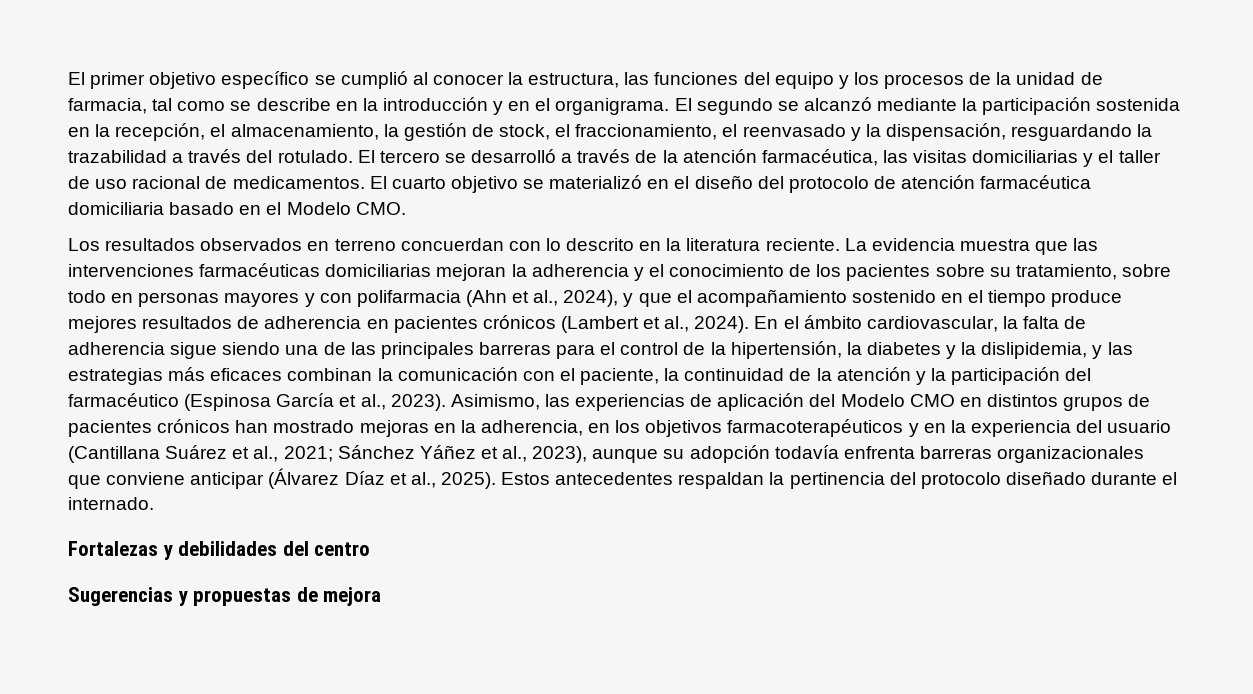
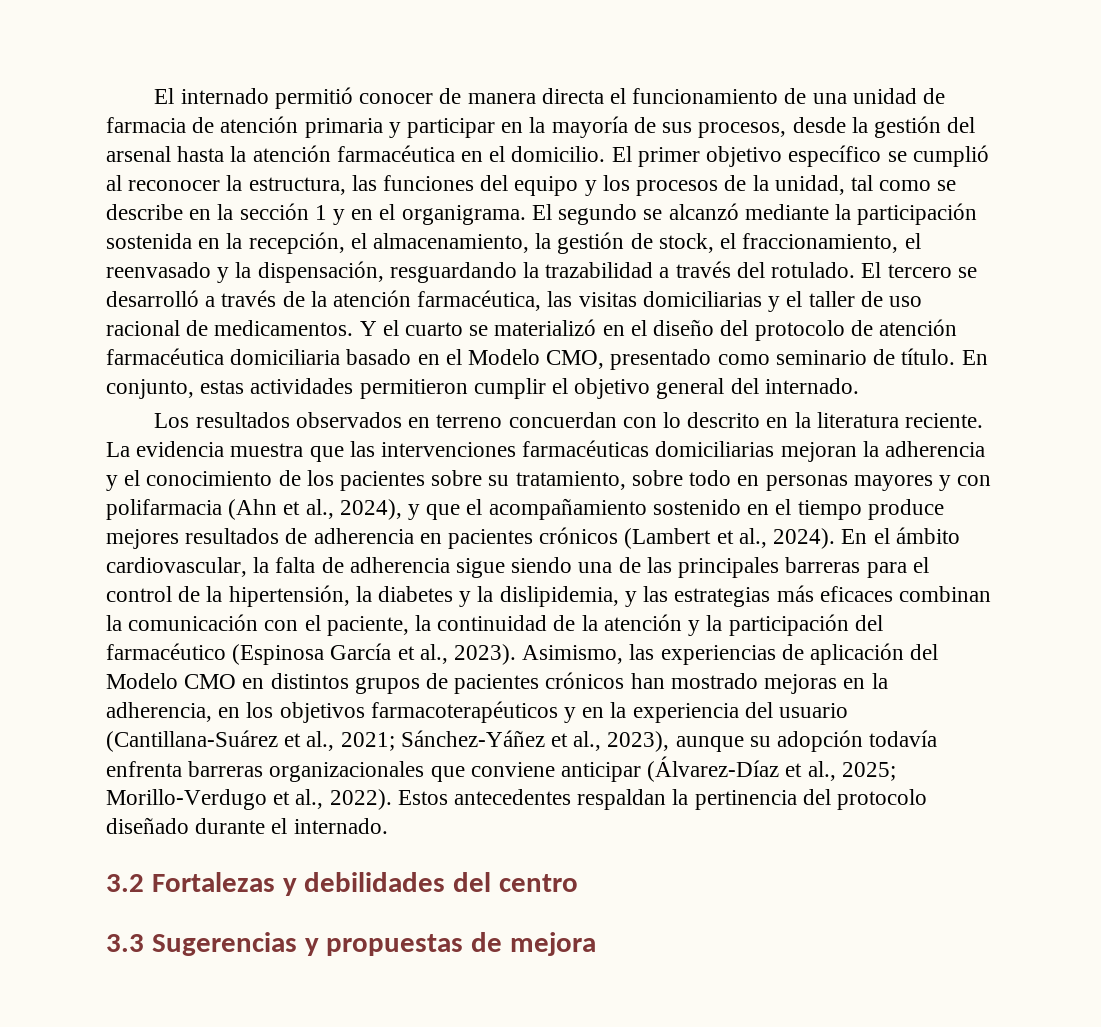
[68,72,85,85] El -> [154,87,946,109] [106,116,976,138] [106,145,632,162] El internado permitió conocer de manera directa el funcionamiento de una unidad de farmacia de atención primaria y participar en la mayoría de sus procesos, desde la gestión del arsenal hasta la atención farmacéutica en el domicilio. El
[432,74,504,85] conocer -> [128,180,221,191] reconocer
[1016,72,1103,85] [68,98,147,114] unidad de farmacia, -> [774,175,845,195] unidad,
[382,97,488,111] introducción -> [239,203,327,220] sección 1
[369,176,518,193] El cuarto objetivo -> [359,320,464,336] Y el cuarto
[355,202,406,215] CMO. -> [546,348,988,370] [106,378,859,399] CMO, presentado como seminario de título. En conjunto, estas actividades permitieron cumplir el objetivo general del internado.
[68,445,228,463] (Cantillana Suárez -> [106,730,278,752] (Cantillana-Suárez
[337,445,476,459] Sánchez Yáñez -> [400,730,545,747] Sánchez-Yáñez
[268,468,496,489] (Álvarez Díaz et al., 2025). -> [647,756,896,782] [106,789,392,810] (Álvarez-Díaz et al., 2025; Morillo-Verdugo et al., 2022).
(154, 503) none -> [106,874,144,892] 3.2
(371, 549) none -> [106,934,144,952] 3.3

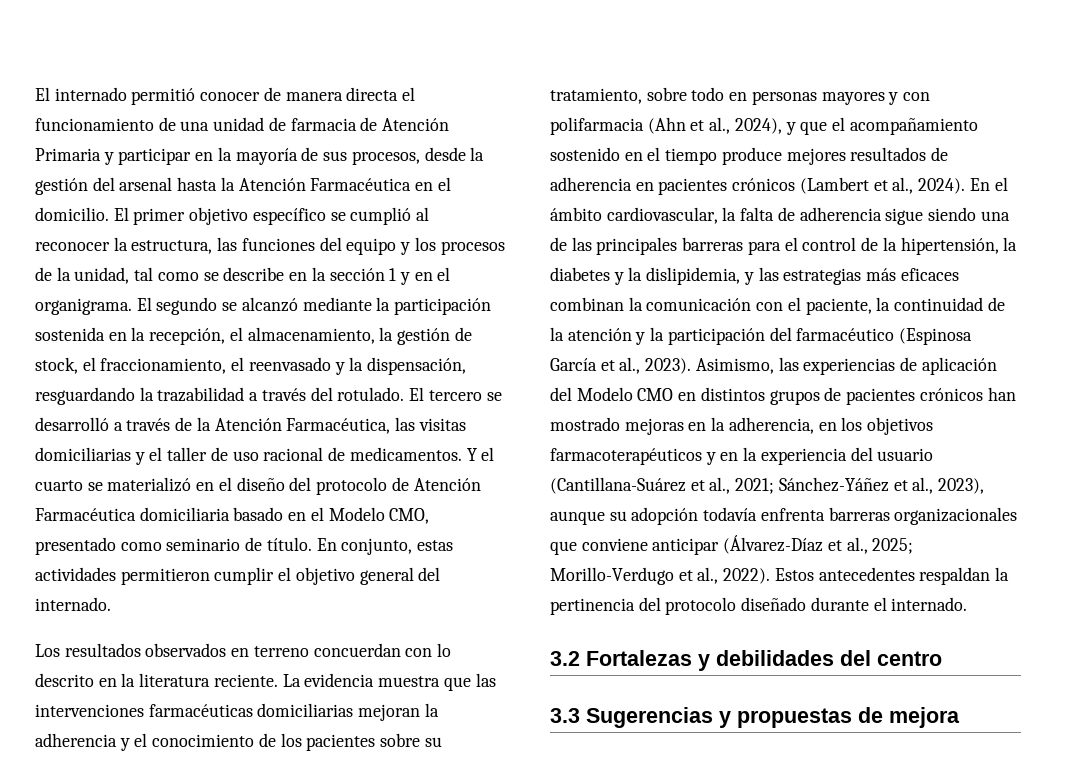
[220,116,383,138] atención primaria -> [382,118,450,131] [35,148,101,161] Atención Primaria
[252,145,455,162] atención farmacéutica -> [238,178,412,191] Atención Farmacéutica
[333,290,542,311] atención farmacéutica, -> [214,418,391,434] Atención Farmacéutica,
[878,319,957,336] [106,348,224,365] atención farmacéutica -> [413,478,481,491] [35,508,136,521] Atención Farmacéutica

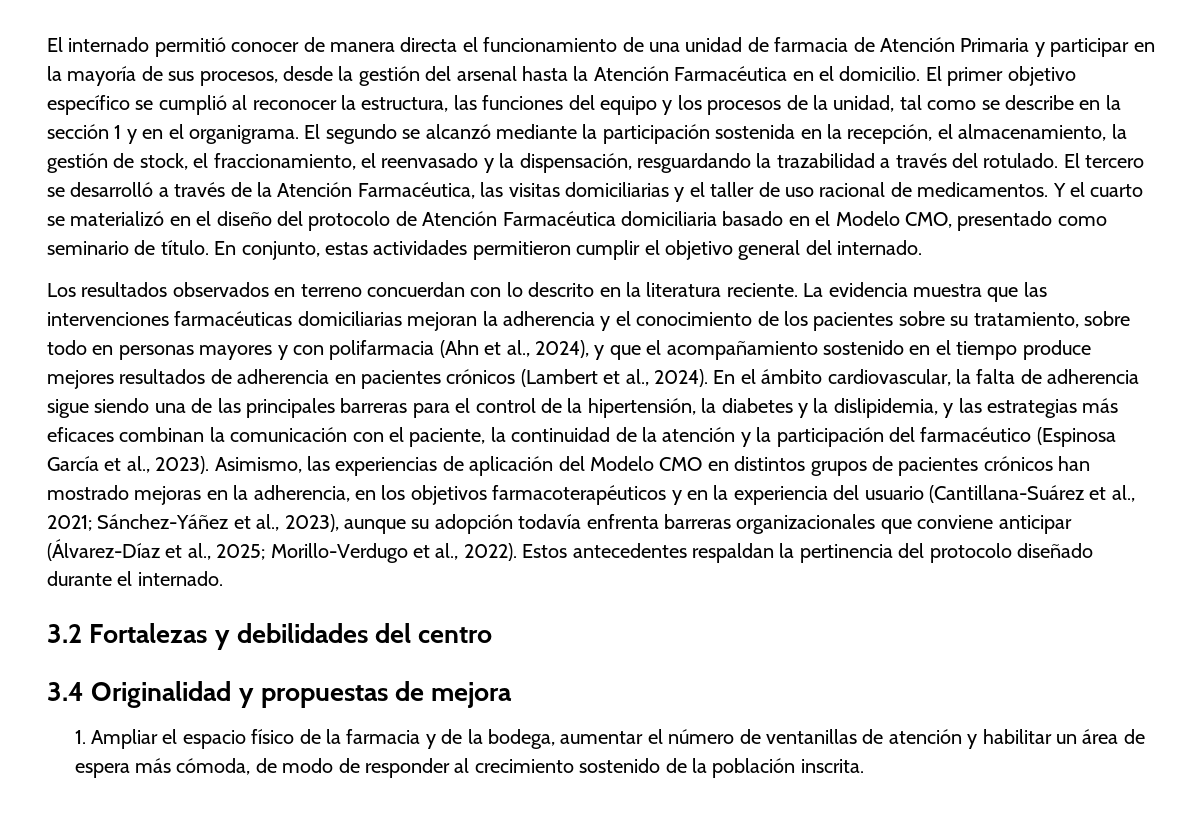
[550,707,713,728] 3.3 Sugerencias -> [47,681,232,708] 3.4 Originalidad
(960, 717) none -> [74,729,1145,749] [74,758,864,778] // 1. Ampliar el espacio físico de la farmacia y de la bodega, aumentar el número de ventanillas de atención y habilitar un área de espera más cómoda, de modo de responder al crecimiento sostenido de la población inscrita.

